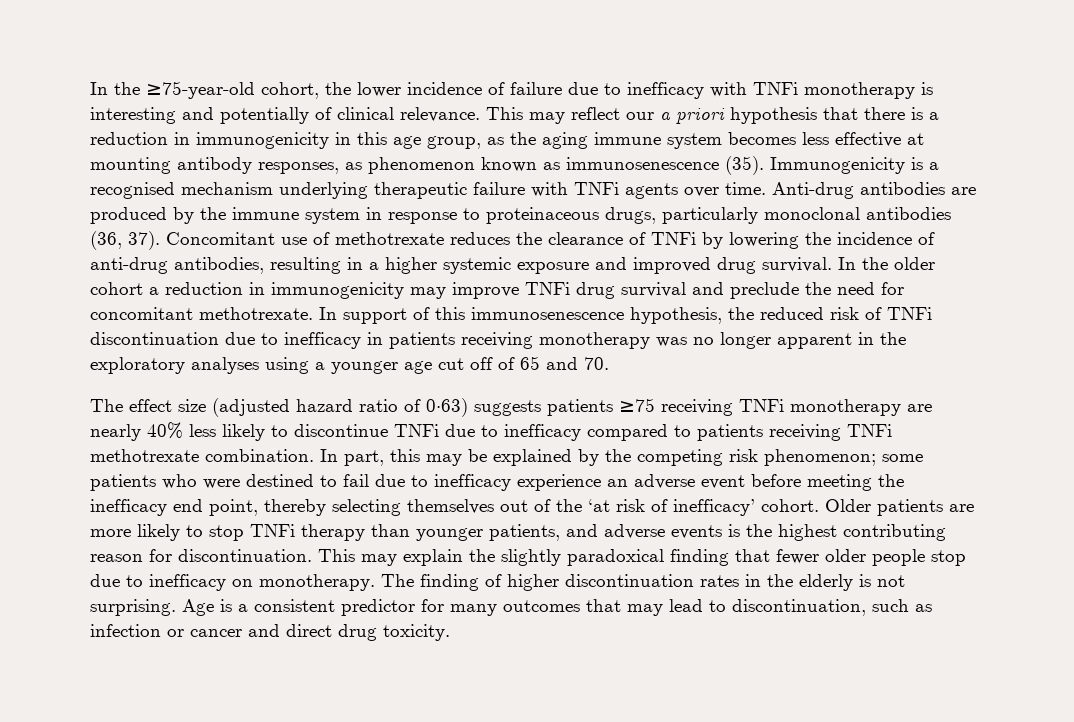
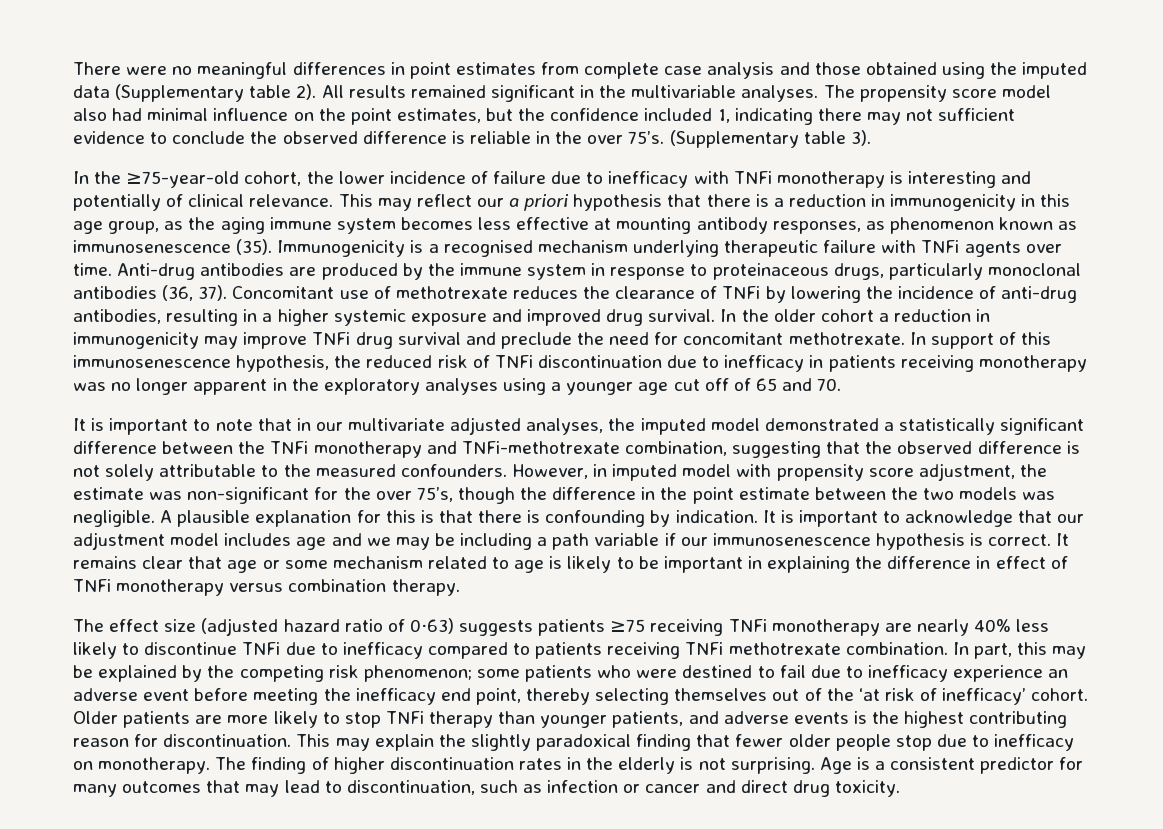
(90, 88) none -> [73,62,1088,79] [73,84,1051,102] [73,108,1016,125] [73,130,871,148] There were no meaningful differences in point estimates from complete case analysis and those obtained using the imputed data (Supplementary table 2). All results remained significant in the multivariable analyses. The propensity score model also had minimal influence on the point estimates, but the confidence included 1, indicating there may not sufficient evidence to conclude the observed difference is reliable in the over 75’s. (Supplementary table 3). //
(609, 363) none -> [73,417,1085,435] [73,441,1080,458] [73,463,1047,481] [73,487,1056,504] [73,510,1085,527] [73,532,1070,550] [73,556,1068,573] [73,579,460,596] // It is important to note that in our multivariate adjusted analyses, the imputed model demonstrated a statistically significant difference between the TNFi monotherapy and TNFi-methotrexate combination, suggesting that the observed difference is not solely attributable to the measured confounders. However, in imputed model with propensity score adjustment, the estimate was non-significant for the over 75’s, though the difference in the point estimate between the two models was negligible. A plausible explanation for this is that there is confounding by indication. It is important to acknowledge that our adjustment model includes age and we may be including a path variable if our immunosenescence hypothesis is correct. It remains clear that age or some mechanism related to age is likely to be important in explaining the difference in effect of TNFi monotherapy versus combination therapy.

